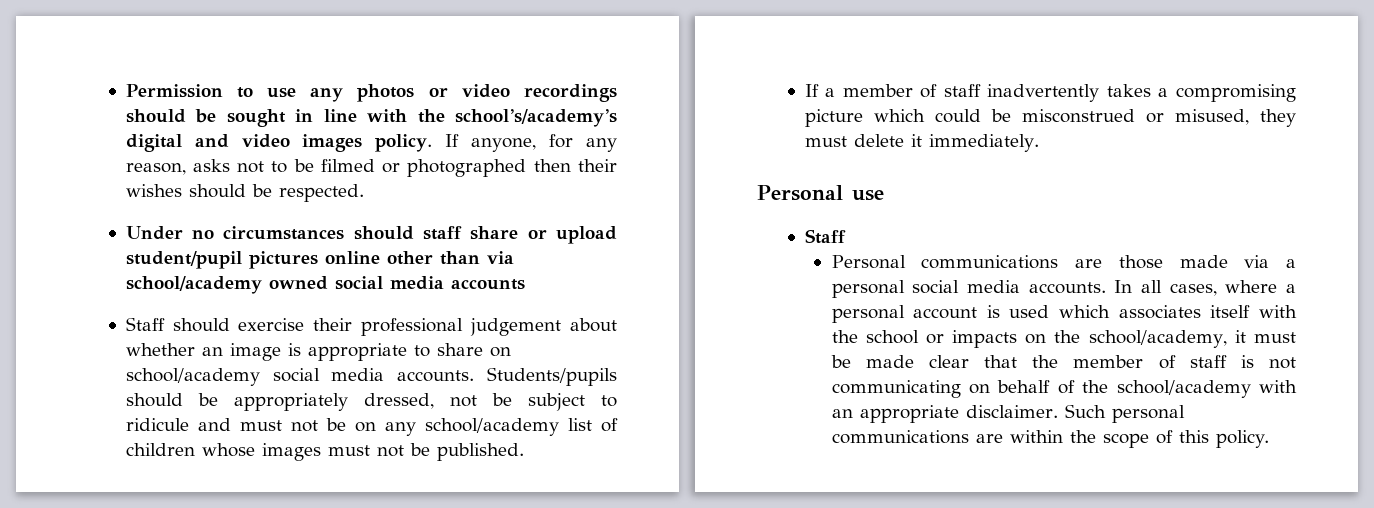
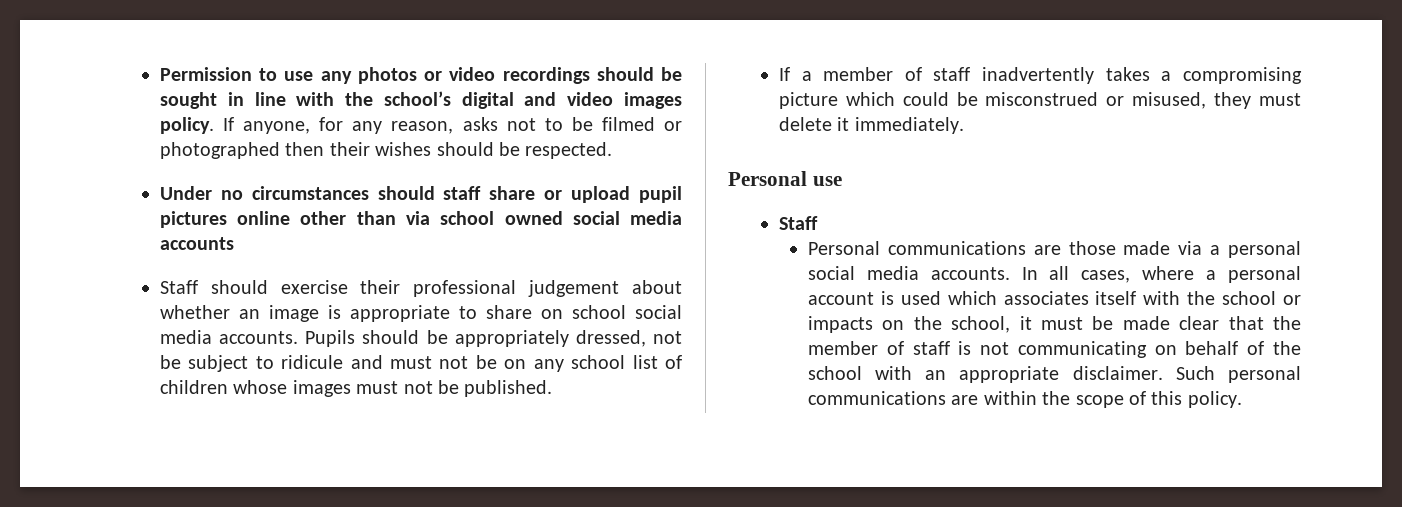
[455,109,617,127] school’s/academy’s -> [383,91,451,106] school’s
[125,251,242,269] student/pupil -> [639,186,682,203] pupil
[125,276,262,294] school/academy -> [440,211,495,225] school
[125,367,617,386] school/academy social media accounts. Students/pupils -> [571,305,682,319] [159,330,356,347] school social media accounts. Pupils
[424,418,559,436] school/academy -> [571,355,626,369] school
[1088,330,1227,348] school/academy, -> [951,316,1011,333] school,
[1116,380,1251,398] school/academy -> [807,366,862,380] school

